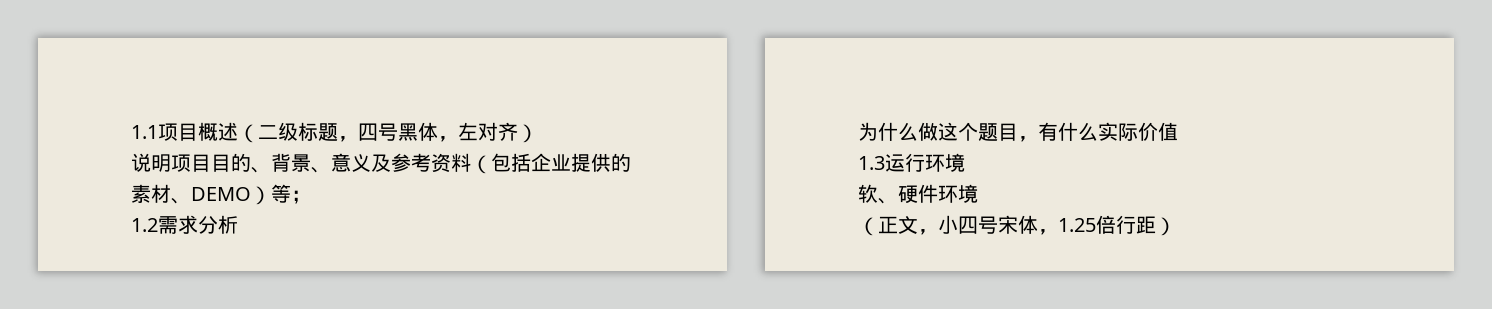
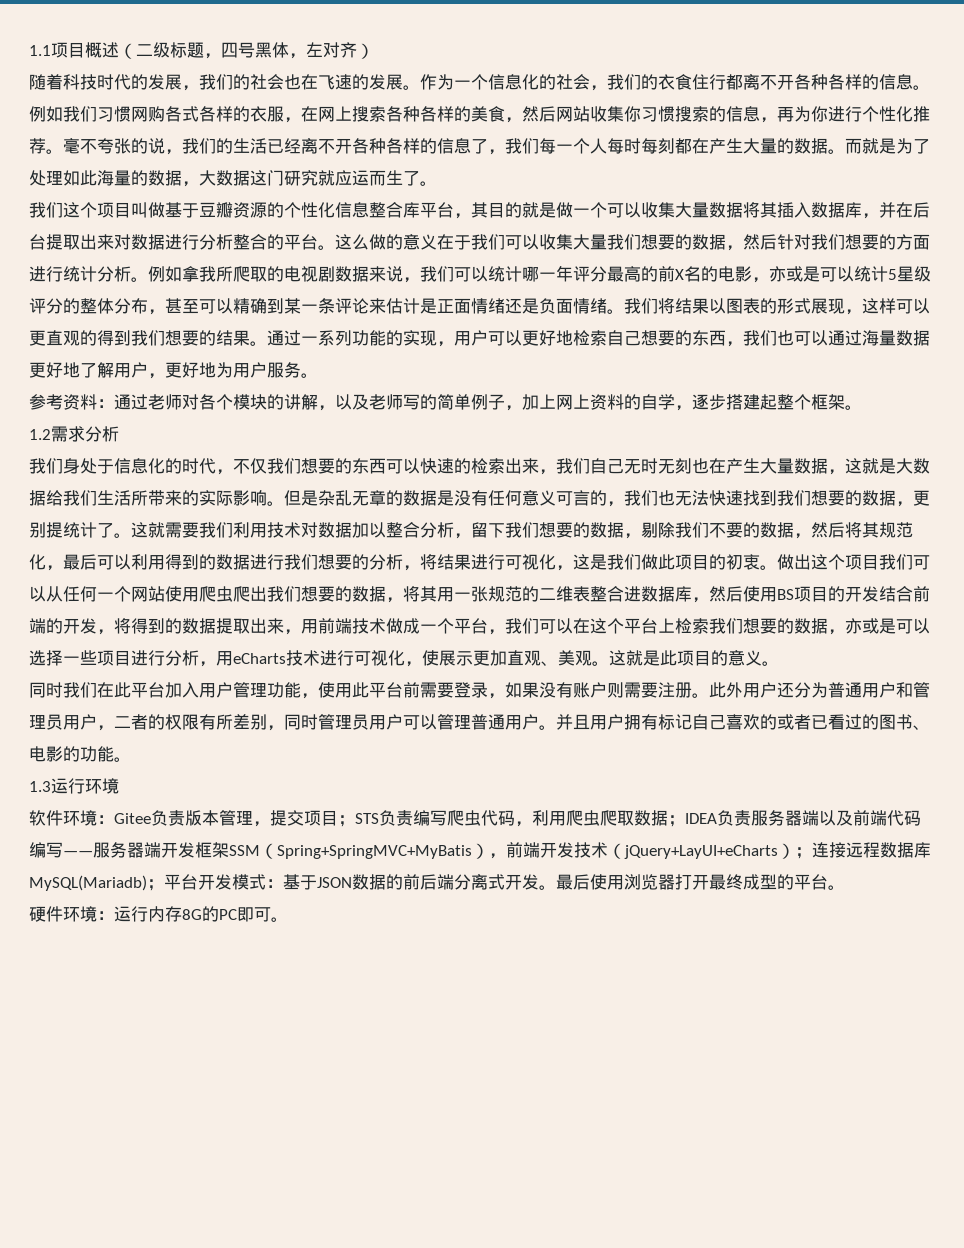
[131,153,631,174] [131,184,311,205] [131,215,238,234] [858,122,1178,142] [858,153,965,172] [858,184,978,204] [858,215,1176,236] 说明项目目的、背景、意义及参考资料（包括企业提供的素材、DEMO）等； // 1.2需求分析 // 为什么做这个题目，有什么实际价值 // 1.3运行环境 // 软、硬件环境 // （正文，小四号宋体，1.25倍行距） -> [29,74,930,91] [29,106,930,123] [29,137,930,155] [29,170,437,187] [29,202,930,219] [29,234,930,251] [29,265,931,283] [29,298,930,315] [29,330,930,347] [29,362,318,379] [29,394,862,411] [29,426,119,442] [29,458,930,475] [29,490,930,507] [29,522,913,539] [29,554,930,571] [29,586,930,603] [29,618,930,635] [29,650,779,667] [29,682,930,699] [29,714,930,731] [29,746,131,762] [29,778,119,794] [29,810,921,827] [29,842,931,859] [29,874,845,891] [29,906,288,922] 随着科技时代的发展，我们的社会也在飞速的发展。作为一个信息化的社会，我们的衣食住行都离不开各种各样的信息。例如我们习惯网购各式各样的衣服，在网上搜索各种各样的美食，然后网站收集你习惯搜索的信息，再为你进行个性化推荐。毫不夸张的说，我们的生活已经离不开各种各样的信息了，我们每一个人每时每刻都在产生大量的数据。而就是为了处理如此海量的数据，大数据这门研究就应运而生了。 // 我们这个项目叫做基于豆瓣资源的个性化信息整合库平台，其目的就是做一个可以收集大量数据将其插入数据库，并在后台提取出来对数据进行分析整合的平台。这么做的意义在于我们可以收集大量我们想要的数据，然后针对我们想要的方面进行统计分析。例如拿我所爬取的电视剧数据来说，我们可以统计哪一年评分最高的前X名的电影，亦或是可以统计5星级评分的整体分布，甚至可以精确到某一条评论来估计是正面情绪还是负面情绪。我们将结果以图表的形式展现，这样可以更直观的得到我们想要的结果。通过一系列功能的实现，用户可以更好地检索自己想要的东西，我们也可以通过海量数据更好地了解用户，更好地为用户服务。 // 参考资料：通过老师对各个模块的讲解，以及老师写的简单例子，加上网上资料的自学，逐步搭建起整个框架。 // 1.2需求分析 // 我们身处于信息化的时代，不仅我们想要的东西可以快速的检索出来，我们自己无时无刻也在产生大量数据，这就是大数据给我们生活所带来的实际影响。但是杂乱无章的数据是没有任何意义可言的，我们也无法快速找到我们想要的数据，更别提统计了。这就需要我们利用技术对数据加以整合分析，留下我们想要的数据，剔除我们不要的数据，然后将其规范化，最后可以利用得到的数据进行我们想要的分析，将结果进行可视化，这是我们做此项目的初衷。做出这个项目我们可以从任何一个网站使用爬虫爬出我们想要的数据，将其用一张规范的二维表整合进数据库，然后使用BS项目的开发结合前端的开发，将得到的数据提取出来，用前端技术做成一个平台，我们可以在这个平台上检索我们想要的数据，亦或是可以选择一些项目进行分析，用eCharts技术进行可视化，使展示更加直观、美观。这就是此项目的意义。 // 同时我们在此平台加入用户管理功能，使用此平台前需要登录，如果没有账户则需要注册。此外用户还分为普通用户和管理员用户，二者的权限有所差别，同时管理员用户可以管理普通用户。并且用户拥有标记自己喜欢的或者已看过的图书、电影的功能。 // 1.3运行环境 // 软件环境：Gitee负责版本管理，提交项目；STS负责编写爬虫代码，利用爬虫爬取数据；IDEA负责服务器端以及前端代码编写——服务器端开发框架SSM（Spring+SpringMVC+MyBatis），前端开发技术（jQuery+LayUI+eCharts）；连接远程数据库MySQL(Mariadb)；平台开发模式：基于JSON数据的前后端分离式开发。最后使用浏览器打开最终成型的平台。 // 硬件环境：运行内存8G的PC即可。

